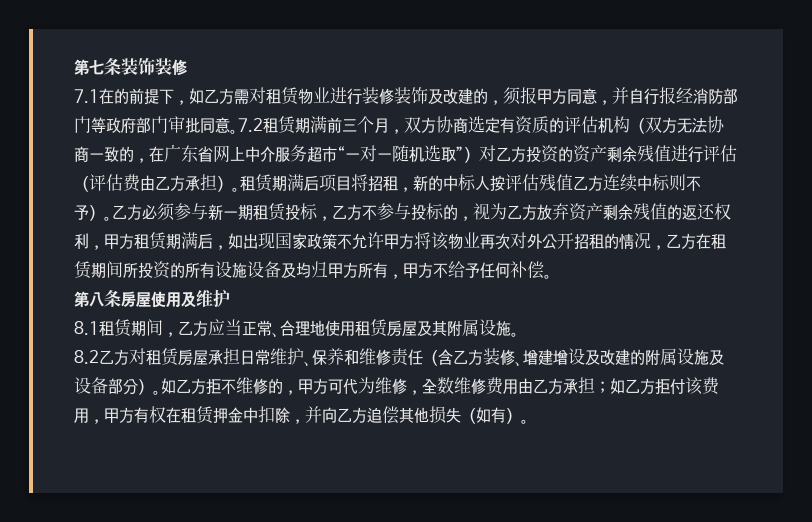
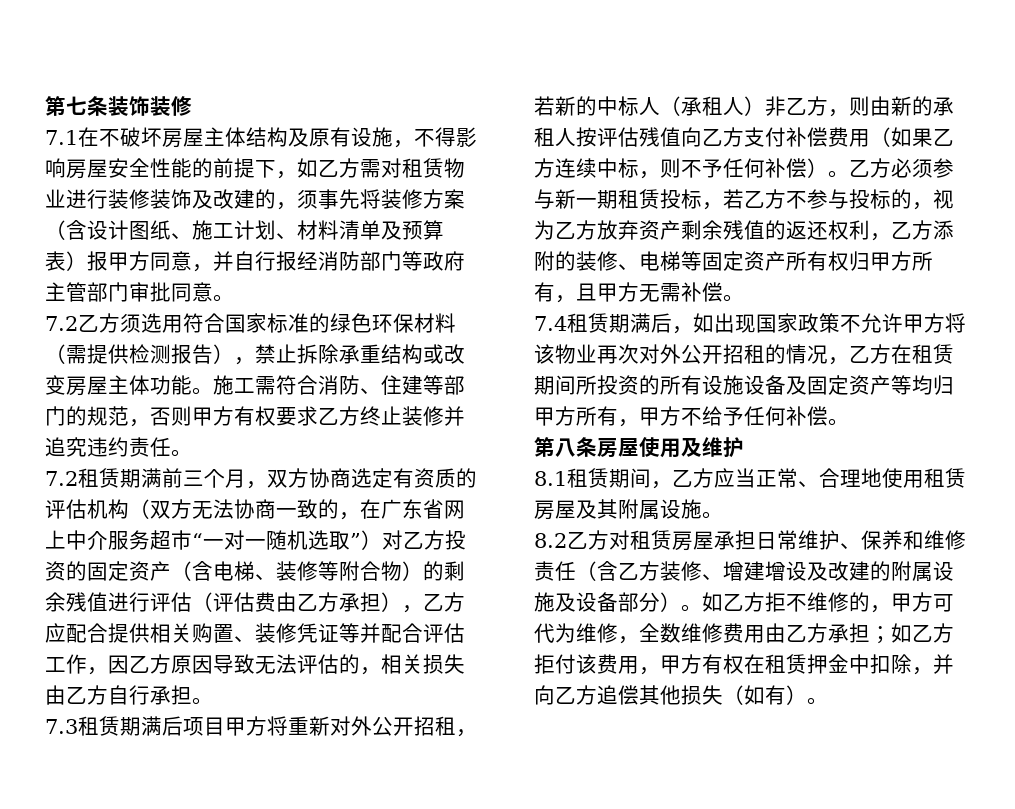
(114, 96) none -> [99,127,477,148] [45,158,192,179] 不破坏房屋主体结构及原有设施，不得影响房屋安全性能
(521, 96) none -> [318,189,465,209] [45,220,444,240] [45,251,87,271] 事先将装修方案（含设计图纸、施工计划、材料清单及预算表）
(136, 125) none -> [45,282,87,302] 主管
(238, 131) none -> [45,313,456,333] [45,344,465,365] [45,375,465,396] [45,406,465,427] [45,437,192,457] // 7.2乙方须选用符合国家标准的绿色环保材料（需提供检测报告），禁止拆除承重结构或改变房屋主体功能。施工需符合消防、住建等部门的规范，否则甲方有权要求乙方终止装修并追究违约责任。 //
[573,145,607,163] 资产 -> [87,561,444,581] 固定资产（含电梯、装修等附合物）的
[232,187,240,192] 。 -> [402,592,465,613] [45,623,465,643] [45,654,465,675] [45,685,213,705] [45,719,78,734] ，乙方应配合提供相关购置、装修凭证等并配合评估工作，因乙方原因导致无法评估的，相关损失由乙方自行承担。 // 7.3
[351,174,701,192] [74,205,89,220] 将招租，新的中标人按评估残值乙方连续中标则不予 -> [225,716,477,737] [534,96,954,117] [534,127,954,147] [534,158,807,179] 甲方将重新对外公开招租，若新的中标人（承租人）非乙方，则由新的承租人按评估残值向乙方支付补偿费用（如果乙方连续中标，则不予任何补偿
(332, 218) none -> [723,189,744,209] 若
[104,233,134,249] 甲方 -> [891,220,954,240] [534,251,933,271] [534,282,744,303] [534,316,567,331] 乙方添附的装修、电梯等固定资产所有权归甲方所有，且甲方无需补偿。 // 7.4
(296, 270) none -> [807,375,912,395] 固定资产等

